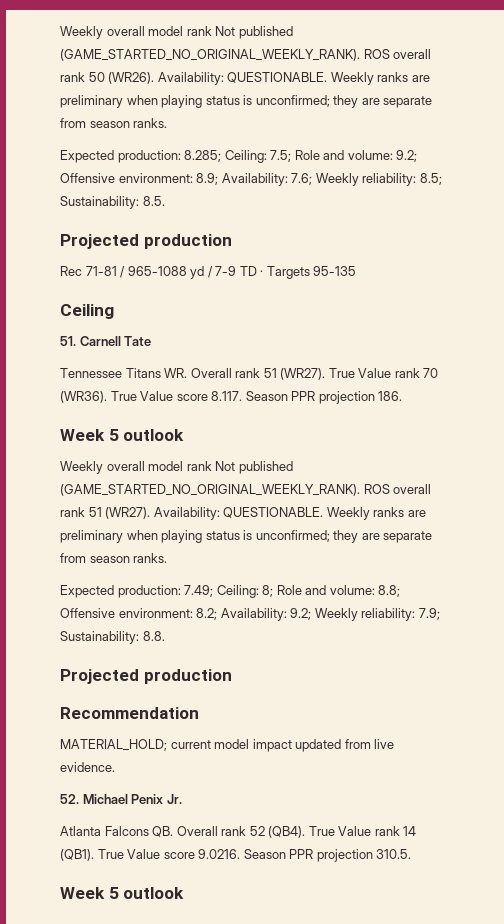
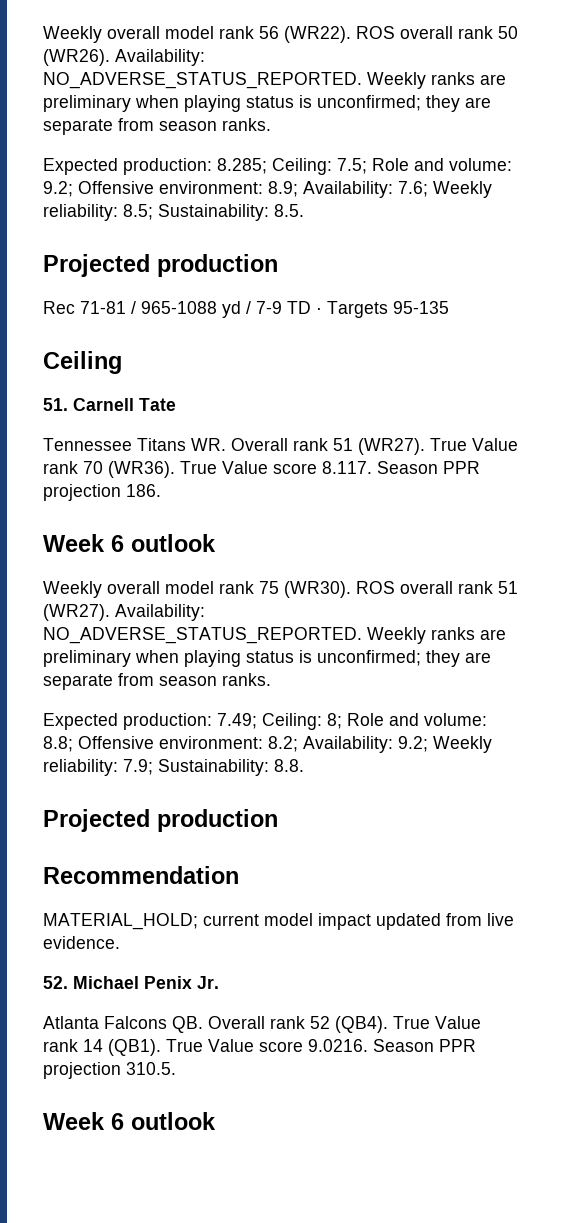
[60,26,293,39] [60,49,360,61] Weekly overall model rank Not published (GAME_STARTED_NO_ORIGINAL_WEEKLY_RANK). -> [43,26,351,43] Weekly overall model rank 56 (WR22).
[227,72,328,83] QUESTIONABLE. -> [43,72,362,89] NO_ADVERSE_STATUS_REPORTED.
[108,429,119,441] 5 -> [111,535,124,552] 6
[215,461,293,474] [60,484,360,496] Not published (GAME_STARTED_NO_ORIGINAL_WEEKLY_RANK). -> [259,581,351,598] 75 (WR30).
[223,507,324,518] QUESTIONABLE. -> [43,627,362,644] NO_ADVERSE_STATUS_REPORTED.
[108,887,119,899] 5 -> [111,1113,124,1130] 6

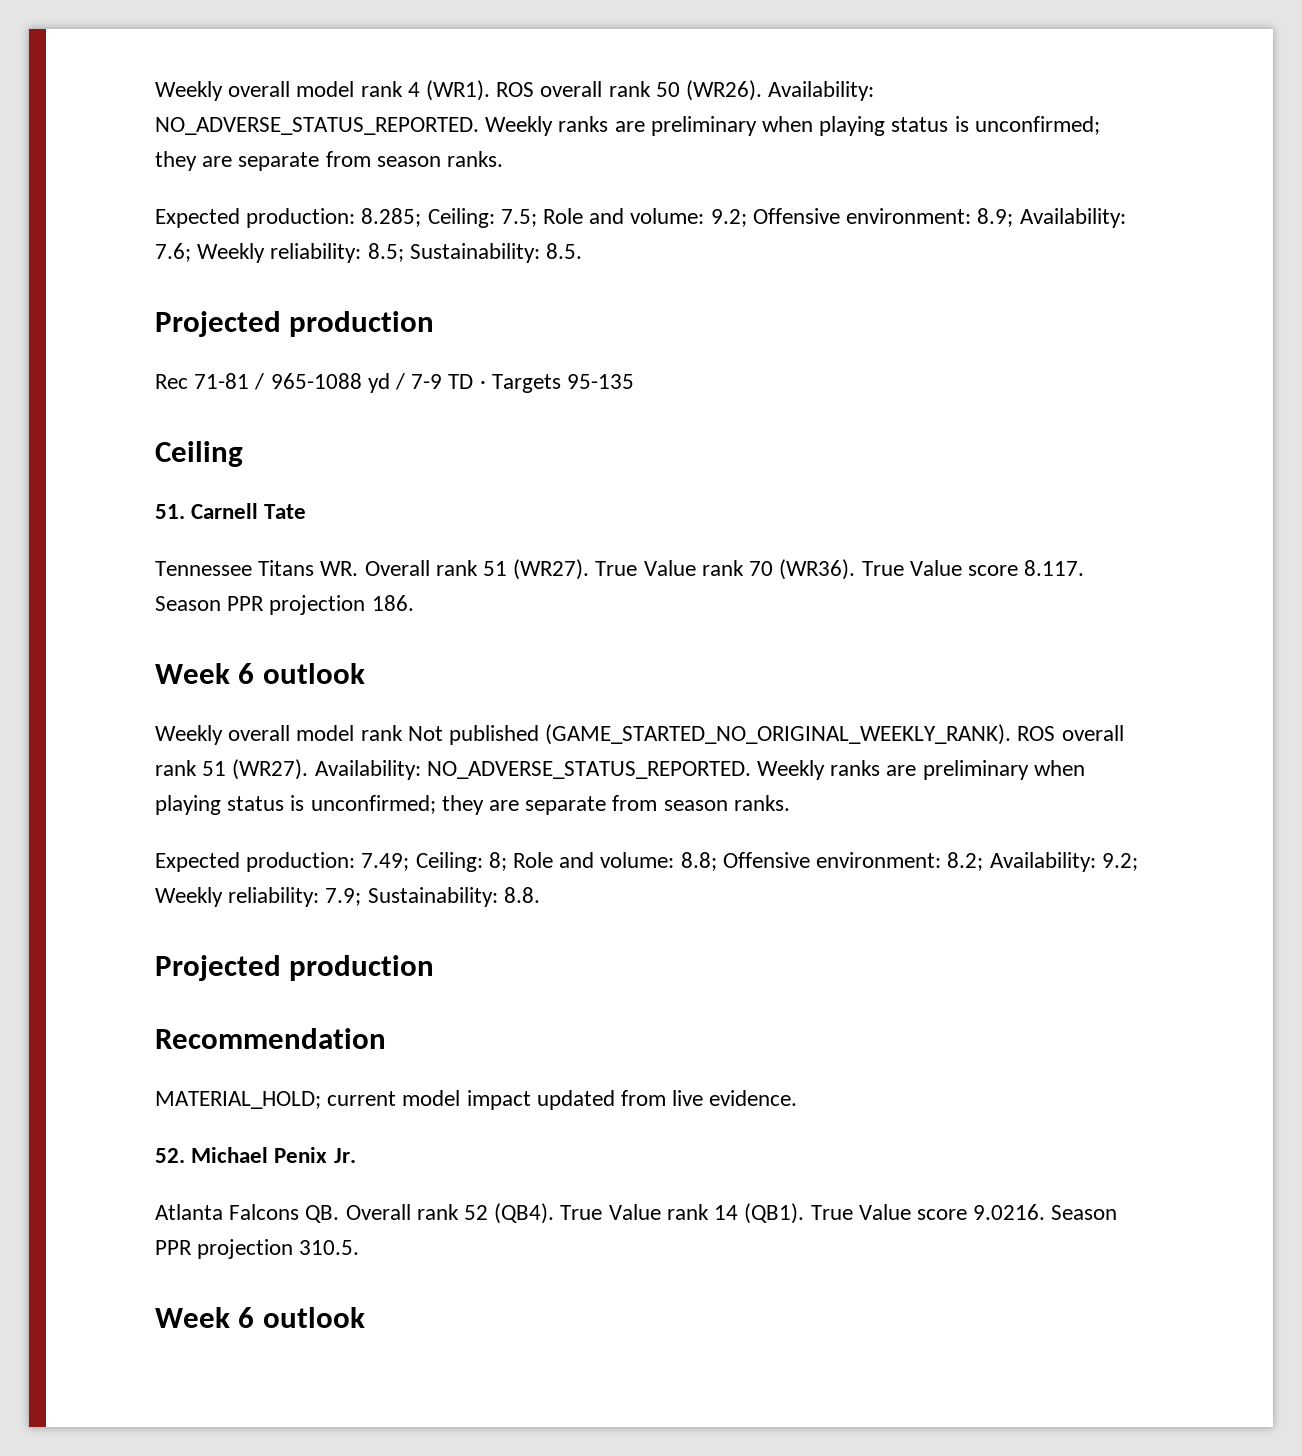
[43,26,351,43] Weekly overall model rank 56 (WR22). -> [155,80,491,101] Weekly overall model rank 4 (WR1).
[259,581,351,598] 75 (WR30). -> [407,724,1012,745] Not published (GAME_STARTED_NO_ORIGINAL_WEEKLY_RANK).

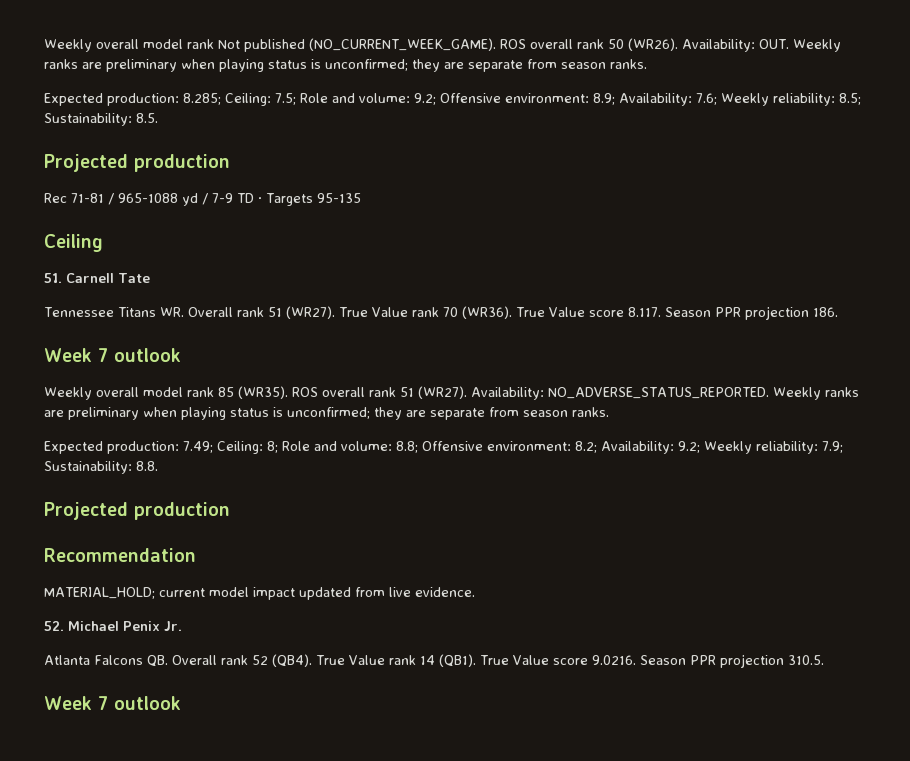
[155,80,491,101] Weekly overall model rank 4 (WR1). -> [44,38,496,52] Weekly overall model rank Not published (NO_CURRENT_WEEK_GAME).
[155,117,479,135] NO_ADVERSE_STATUS_REPORTED. -> [759,39,789,49] OUT.
[238,663,255,684] 6 -> [97,348,108,362] 7
[407,724,1012,745] Not published (GAME_STARTED_NO_ORIGINAL_WEEKLY_RANK). -> [218,386,288,399] 85 (WR35).
[238,1307,255,1328] 6 -> [97,696,108,710] 7

